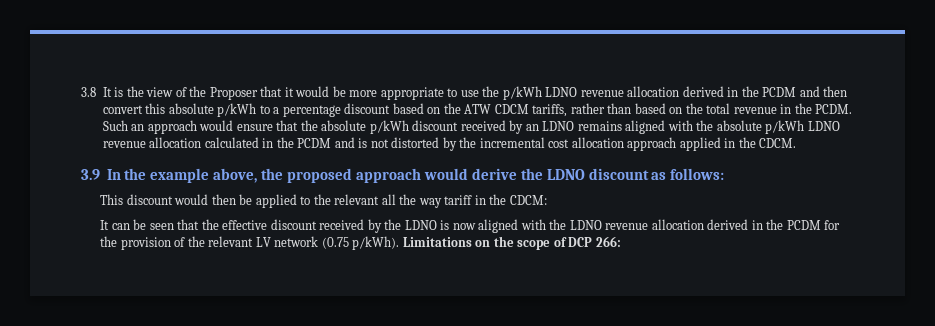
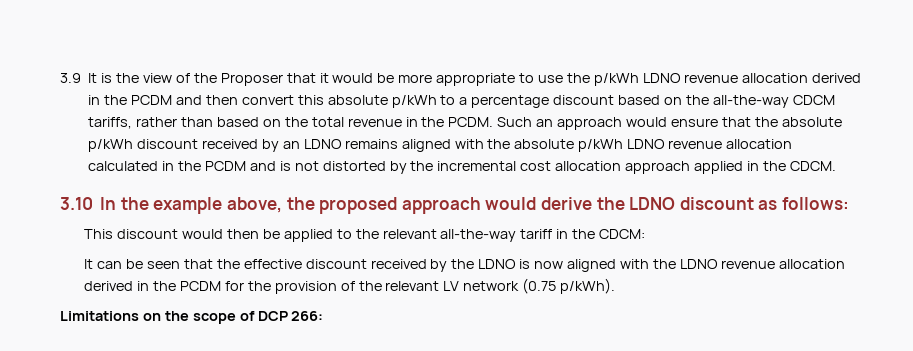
[81,87,96,97] 3.8 -> [60,73,81,83] 3.9
[464,104,492,114] ATW -> [712,95,789,108] all-the-way
[81,169,100,180] 3.9 -> [60,197,93,210] 3.10
[381,194,442,208] all the way -> [440,229,517,242] all-the-way
(400, 243) none -> (616, 286) //

